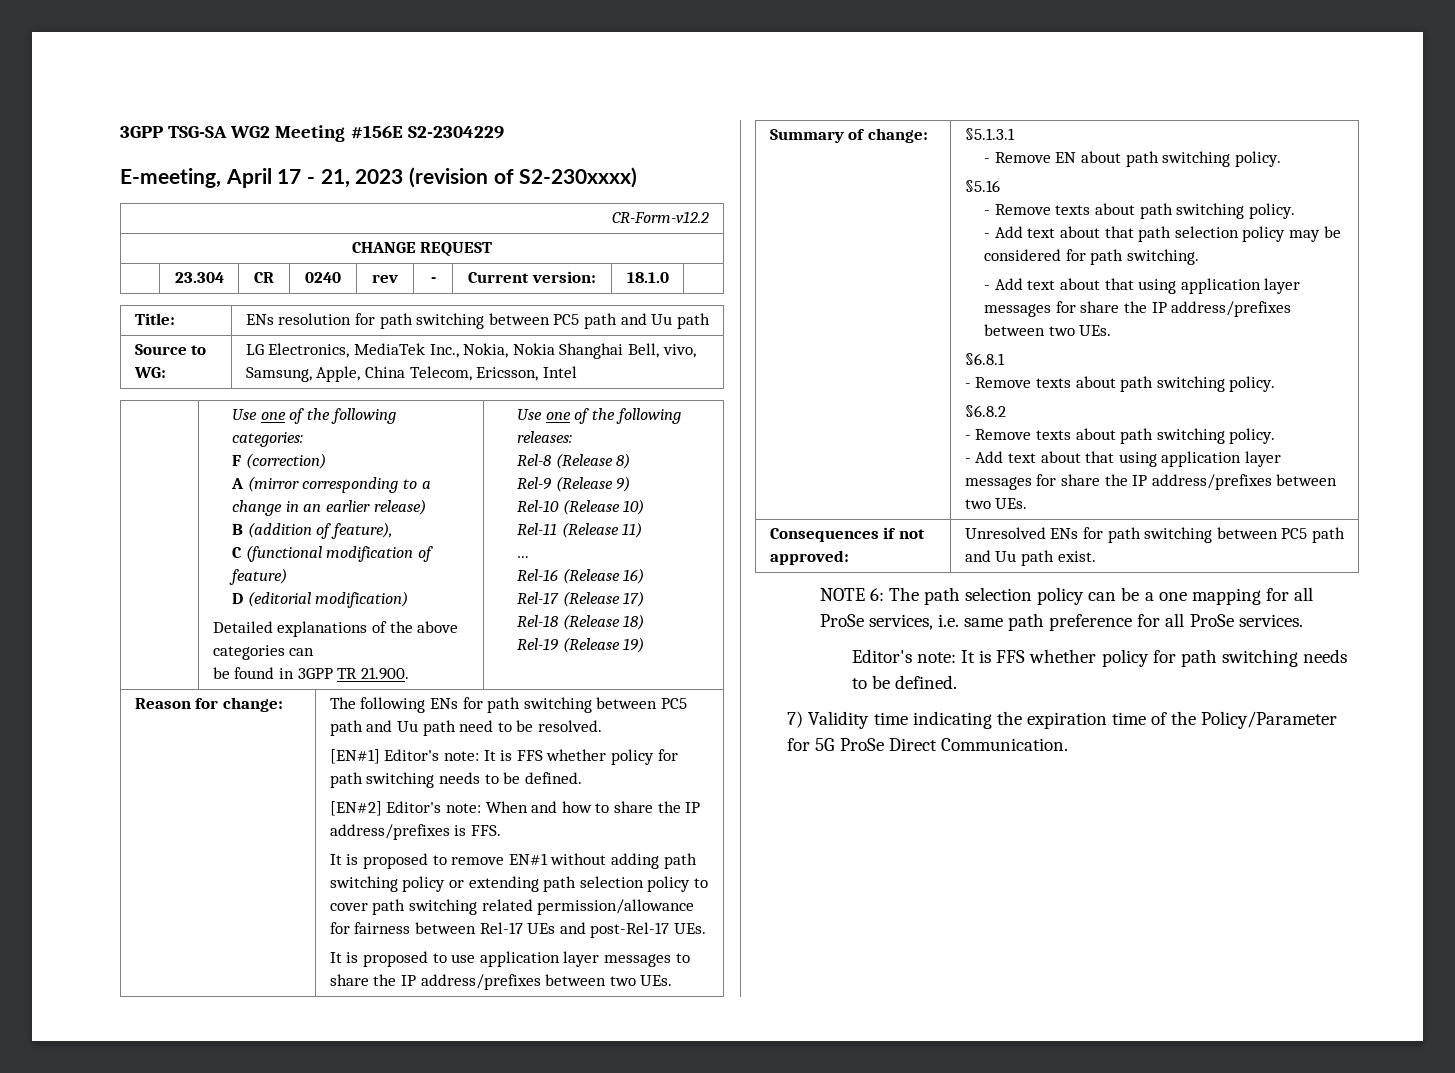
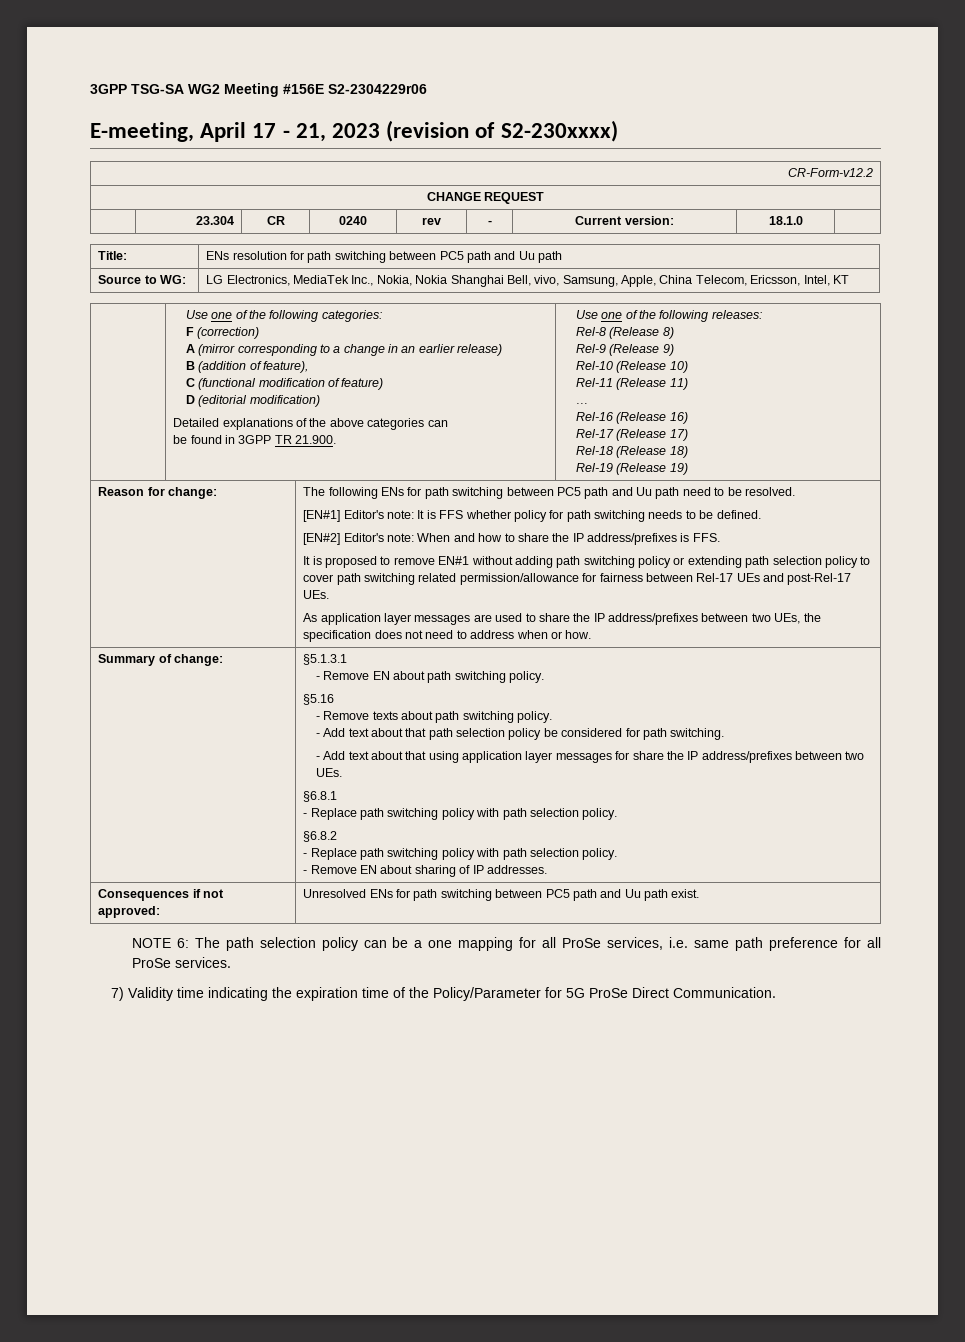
[407,126,504,139] S2-2304229 -> [328,84,427,94] S2-2304229r06
[542,366,577,378] Intel -> [803,275,849,286] Intel, KT
[329,951,671,967] It is proposed to use application layer messages -> [303,613,523,625] As application layer messages are used
[640,975,673,986] UEs. -> [774,613,821,624] [303,630,592,642] UEs, the specification does not need to address when or how.
[1288,230,1320,242] may -> (542, 734) none
[975,376,1276,392] [964,405,1006,417] [964,428,1276,444] [964,451,1281,467] [964,474,1338,490] [964,498,1028,509] Remove texts about path switching policy. // §6.8.2 // - Remove texts about path switching policy. // - Add text about that using application layer messages for share the IP address/prefixes between two UEs. -> [310,808,618,820] [303,831,338,842] [303,848,618,860] [303,865,547,877] Replace path switching policy with path selection policy. // §6.8.2 // - Replace path switching policy with path selection policy. // - Remove EN about sharing of IP addresses.
[851,649,1348,667] [851,675,958,689] // Editor's note: It is FFS whether policy for path switching needs to be defined. -> (231, 962) none

